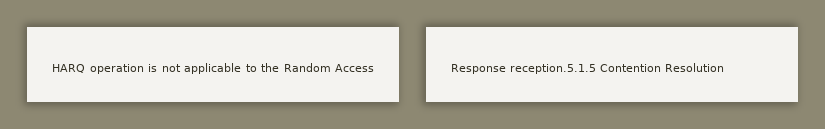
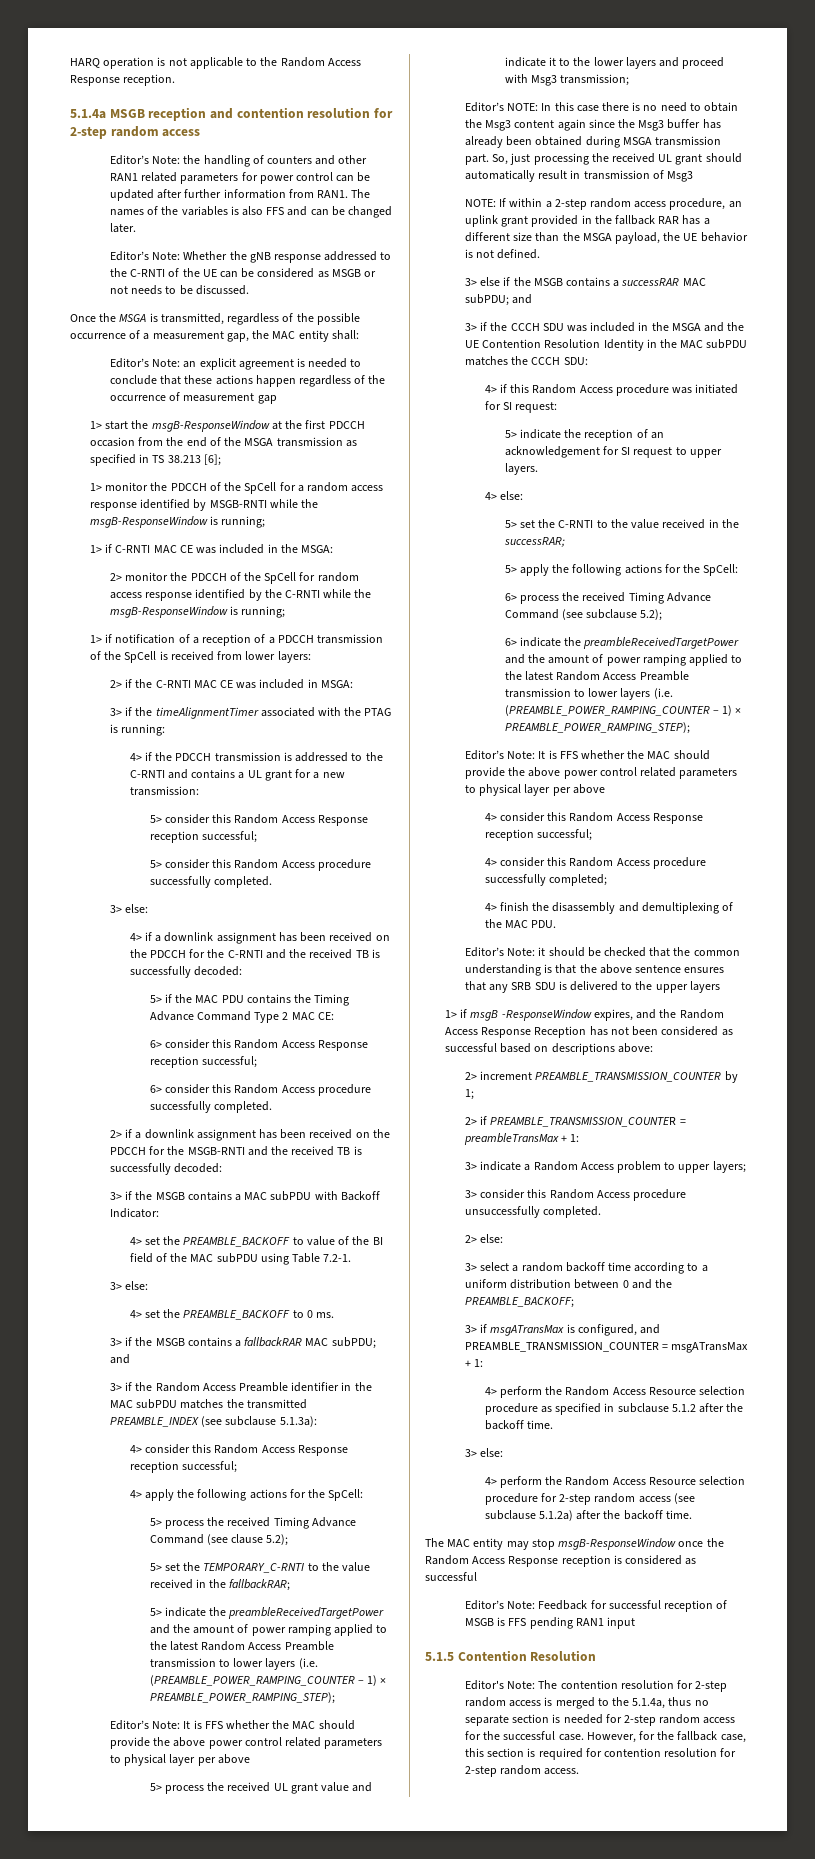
[510,63,724,74] reception.5.1.5 Contention Resolution -> [123,74,176,86] [70,107,393,121] [70,126,201,139] [109,155,368,167] [109,172,371,184] [109,189,371,201] [109,206,393,218] [109,223,136,233] [109,251,392,263] [109,268,377,278] [109,285,249,295] [70,313,360,325] [70,330,359,342] [109,358,362,370] [109,375,386,387] [109,392,277,404] [89,420,365,432] [89,437,357,447] [89,454,221,466] [89,482,384,494] [89,499,319,511] [89,516,266,528] [89,544,334,554] [109,572,359,584] [109,589,372,601] [109,606,286,618] [89,634,384,646] [89,651,311,663] [109,679,353,689] [109,707,392,719] [109,724,166,736] [129,752,383,762] [129,769,345,781] [129,786,199,796] [149,814,368,826] [149,831,257,843] [149,859,371,871] [149,876,272,888] [109,904,149,913] [129,932,390,944] [129,949,380,959] [129,966,242,978] [149,994,350,1006] [149,1011,334,1023] [149,1039,368,1051] [149,1056,257,1068] [149,1084,371,1096] [149,1101,272,1113] [109,1129,390,1141] [109,1146,362,1156] [109,1163,223,1175] [109,1191,380,1201] [109,1208,159,1218] [129,1236,383,1247] [129,1253,352,1265] [109,1281,149,1290] [129,1309,335,1320] [109,1337,376,1349] [109,1354,130,1364] [109,1382,372,1392] [109,1399,307,1409] [109,1416,317,1427] [129,1444,348,1456] [129,1461,237,1473] [129,1489,364,1501] [149,1517,356,1529] [149,1534,289,1546] [149,1562,371,1573] [149,1579,291,1591] [149,1607,385,1619] [149,1624,388,1636] [149,1641,334,1651] [149,1658,318,1670] [149,1675,387,1686] [149,1692,335,1704] [109,1720,355,1730] [109,1737,383,1749] [109,1754,250,1766] [149,1782,373,1794] [504,57,725,69] [504,74,630,86] [464,102,739,112] [464,119,721,131] [464,136,721,148] [464,153,742,165] [464,170,693,182] [464,198,742,210] [464,215,710,227] [464,232,748,244] [464,249,541,259] [464,277,706,287] [464,294,533,306] [464,322,745,332] [464,339,748,351] [464,356,588,366] [484,384,739,396] [484,401,558,413] [504,429,664,441] [504,446,722,458] [504,463,538,475] [484,491,523,500] [504,519,739,529] [503,537,565,547] [504,564,739,576] [504,592,711,604] [504,609,663,621] [504,637,740,649] [504,654,743,666] [504,671,689,681] [504,688,673,700] [504,705,742,716] [504,722,690,734] [464,750,710,760] [464,767,738,779] [464,784,605,796] [484,812,703,824] [484,829,592,841] [484,857,706,869] [484,874,607,886] [484,902,734,914] [484,919,557,928] [464,947,740,957] [464,964,725,976] [464,981,720,993] [444,1009,724,1021] [444,1026,733,1038] [444,1043,653,1055] [464,1071,738,1083] [464,1089,474,1100] [464,1116,686,1127] [463,1133,580,1145] [464,1161,746,1173] [464,1189,686,1201] [464,1206,602,1218] [464,1234,504,1243] [464,1262,708,1274] [464,1279,672,1289] [464,1297,574,1308] [464,1324,660,1336] [464,1342,749,1353] [464,1359,484,1367] [484,1386,746,1398] [484,1403,744,1415] [484,1420,553,1430] [464,1448,504,1457] [484,1476,746,1488] [484,1493,695,1505] [484,1510,692,1521] [425,1538,724,1550] [425,1555,697,1567] [425,1572,477,1581] [464,1600,728,1612] [464,1617,635,1629] [425,1650,597,1661] [464,1680,728,1692] [464,1697,709,1709] [464,1714,736,1726] [464,1731,746,1743] [464,1748,737,1760] [464,1765,580,1777] reception. // 5.1.4a MSGB reception and contention resolution for 2-step random access // Editor’s Note: the handling of counters and other RAN1 related parameters for power control can be updated after further information from RAN1. The names of the variables is also FFS and can be changed later. // Editor’s Note: Whether the gNB response addressed to the C-RNTI of the UE can be considered as MSGB or not needs to be discussed. // Once the MSGA is transmitted, regardless of the possible occurrence of a measurement gap, the MAC entity shall: // Editor’s Note: an explicit agreement is needed to conclude that these actions happen regardless of the occurrence of measurement gap // 1> start the msgB-ResponseWindow at the first PDCCH occasion from the end of the MSGA transmission as specified in TS 38.213 [6]; // 1> monitor the PDCCH of the SpCell for a random access response identified by MSGB-RNTI while the msgB-ResponseWindow is running; // 1> if C-RNTI MAC CE was included in the MSGA: // 2> monitor the PDCCH of the SpCell for random access response identified by the C-RNTI while the msgB-ResponseWindow is running; // 1> if notification of a reception of a PDCCH transmission of the SpCell is received from lower layers: // 2> if the C-RNTI MAC CE was included in MSGA: // 3> if the timeAlignmentTimer associated with the PTAG is running: // 4> if the PDCCH transmission is addressed to the C-RNTI and contains a UL grant for a new transmission: // 5> consider this Random Access Response reception successful; // 5> consider this Random Access procedure successfully completed. // 3> else: // 4> if a downlink assignment has been received on the PDCCH for the C-RNTI and the received TB is successfully decoded: // 5> if the MAC PDU contains the Timing Advance Command Type 2 MAC CE: // 6> consider this Random Access Response reception successful; // 6> consider this Random Access procedure successfully completed. // 2> if a downlink assignment has been received on the PDCCH for the MSGB-RNTI and the received TB is successfully decoded: // 3> if the MSGB contains a MAC subPDU with Backoff Indicator: // 4> set the PREAMBLE_BACKOFF to value of the BI field of the MAC subPDU using Table 7.2-1. // 3> else: // 4> set the PREAMBLE_BACKOFF to 0 ms. // 3> if the MSGB contains a fallbackRAR MAC subPDU; and // 3> if the Random Access Preamble identifier in the MAC subPDU matches the transmitted PREAMBLE_INDEX (see subclause 5.1.3a): // 4> consider this Random Access Response reception successful; // 4> apply the following actions for the SpCell: // 5> process the received Timing Advance Command (see clause 5.2); // 5> set the TEMPORARY_C-RNTI to the value received in the fallbackRAR; // 5> indicate the preambleReceivedTargetPower and the amount of power ramping applied to the latest Random Access Preamble transmission to lower layers (i.e. (PREAMBLE_POWER_RAMPING_COUNTER – 1) × PREAMBLE_POWER_RAMPING_STEP); // Editor’s Note: It is FFS whether the MAC should provide the above power control related parameters to physical layer per above // 5> process the received UL grant value and indicate it to the lower layers and proceed with Msg3 transmission; // Editor’s NOTE: In this case there is no need to obtain the Msg3 content again since the Msg3 buffer has already been obtained during MSGA transmission part. So, just processing the received UL grant should automatically result in transmission of Msg3 // NOTE: If within a 2-step random access procedure, an uplink grant provided in the fallback RAR has a different size than the MSGA payload, the UE behavior is not defined. // 3> else if the MSGB contains a successRAR MAC subPDU; and // 3> if the CCCH SDU was included in the MSGA and the UE Contention Resolution Identity in the MAC subPDU matches the CCCH SDU: // 4> if this Random Access procedure was initiated for SI request: // 5> indicate the reception of an acknowledgement for SI request to upper layers. // 4> else: // 5> set the C-RNTI to the value received in the successRAR; // 5> apply the following actions for the SpCell: // 6> process the received Timing Advance Command (see subclause 5.2); // 6> indicate the preambleReceivedTargetPower and the amount of power ramping applied to the latest Random Access Preamble transmission to lower layers (i.e. (PREAMBLE_POWER_RAMPING_COUNTER – 1) × PREAMBLE_POWER_RAMPING_STEP); // Editor’s Note: It is FFS whether the MAC should provide the above power control related parameters to physical layer per above // 4> consider this Random Access Response reception successful; // 4> consider this Random Access procedure successfully completed; // 4> finish the disassembly and demultiplexing of the MAC PDU. // Editor’s Note: it should be checked that the common understanding is that the above sentence ensures that any SRB SDU is delivered to the upper layers // 1> if msgB -ResponseWindow expires, and the Random Access Response Reception has not been considered as successful based on descriptions above: // 2> increment PREAMBLE_TRANSMISSION_COUNTER by 1; // 2> if PREAMBLE_TRANSMISSION_COUNTER = preambleTransMax + 1: // 3> indicate a Random Access problem to upper layers; // 3> consider this Random Access procedure unsuccessfully completed. // 2> else: // 3> select a random backoff time according to a uniform distribution between 0 and the PREAMBLE_BACKOFF; // 3> if msgATransMax is configured, and PREAMBLE_TRANSMISSION_COUNTER = msgATransMax + 1: // 4> perform the Random Access Resource selection procedure as specified in subclause 5.1.2 after the backoff time. // 3> else: // 4> perform the Random Access Resource selection procedure for 2-step random access (see subclause 5.1.2a) after the backoff time. // The MAC entity may stop msgB-ResponseWindow once the Random Access Response reception is considered as successful // Editor’s Note: Feedback for successful reception of MSGB is FFS pending RAN1 input // 5.1.5 Contention Resolution // Editor's Note: The contention resolution for 2-step random access is merged to the 5.1.4a, thus no separate section is needed for 2-step random access for the successful case. However, for the fallback case, this section is required for contention resolution for 2-step random access.

